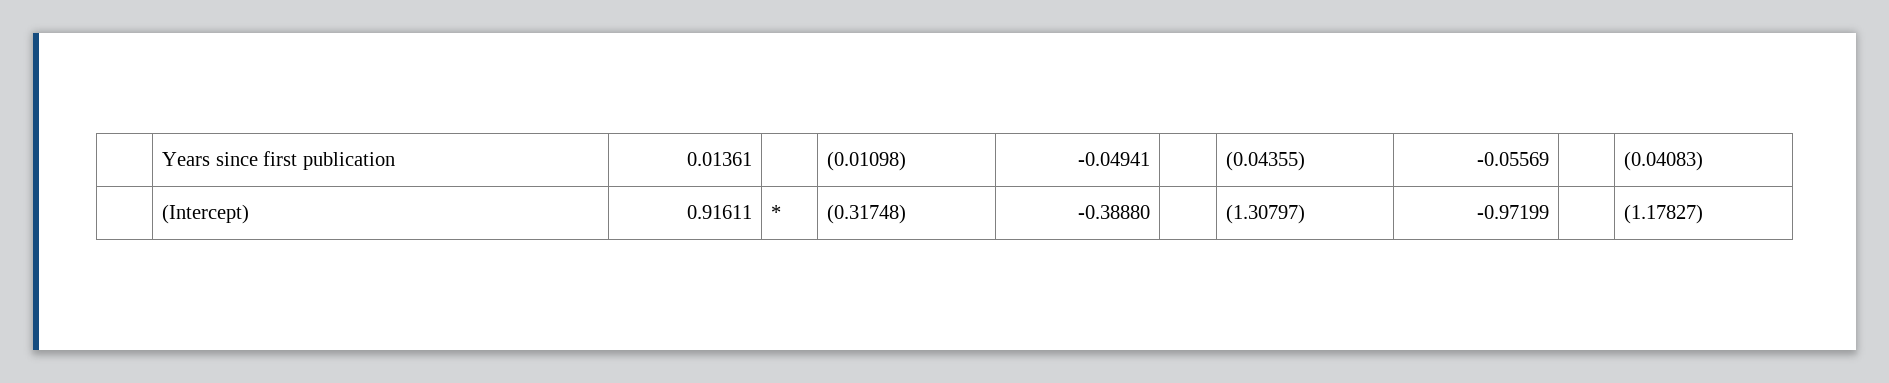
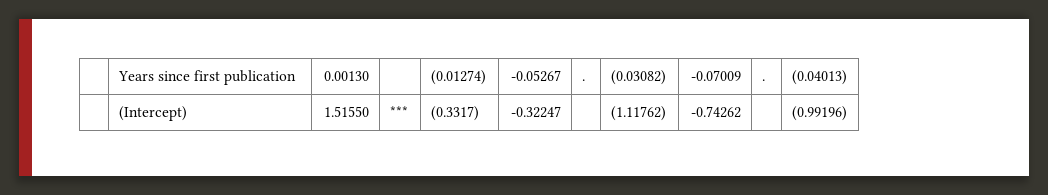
[686,152,752,166] [827,151,907,171] [1077,152,1150,166] [1226,151,1306,171] [1476,152,1549,166] [1624,151,1704,171] [162,204,250,224] [686,205,752,219] [771,205,782,219] [827,204,907,224] [1077,205,1150,219] [1226,204,1306,224] [1476,205,1549,219] [1624,204,1704,224] 0.01361 | | (0.01098) | -0.04941 | | (0.04355) | -0.05569 | | (0.04083) // | (Intercept) | 0.91611 | * | (0.31748) | -0.38880 | | (1.30797) | -0.97199 | | (1.17827) -> [324,71,370,81] [430,70,486,85] [511,70,562,82] [581,79,585,81] [610,70,666,85] [691,70,742,81] [761,79,765,81] [791,70,847,85] [118,106,187,121] [324,106,370,117] [389,106,408,117] [430,106,479,121] [511,106,562,118] [610,106,666,121] [691,106,742,118] [791,106,847,121] 0.00130 | | (0.01274) | -0.05267 | . | (0.03082) | -0.07009 | . | (0.04013) // | (Intercept) | 1.51550 | *** | (0.3317) | -0.32247 | | (1.11762) | -0.74262 | | (0.99196)

